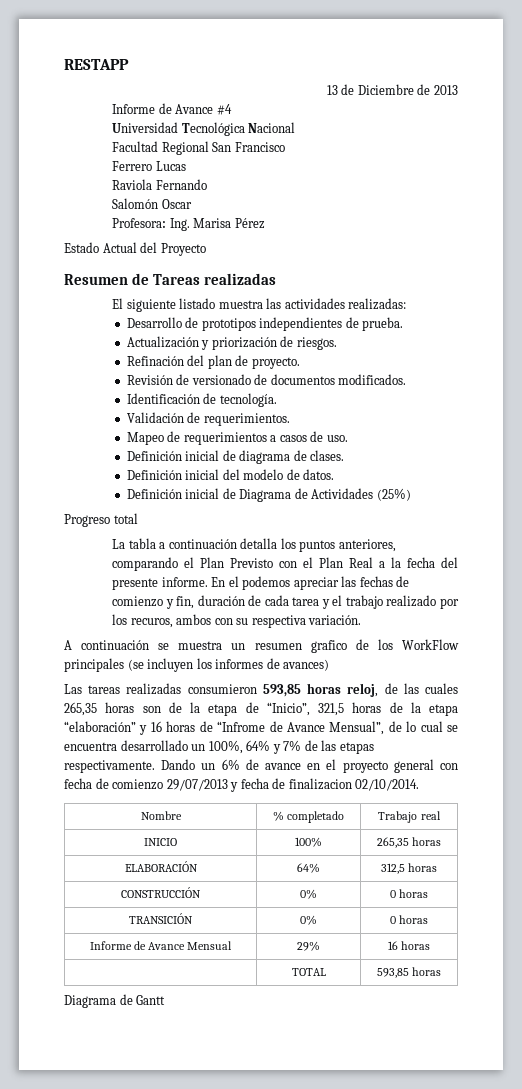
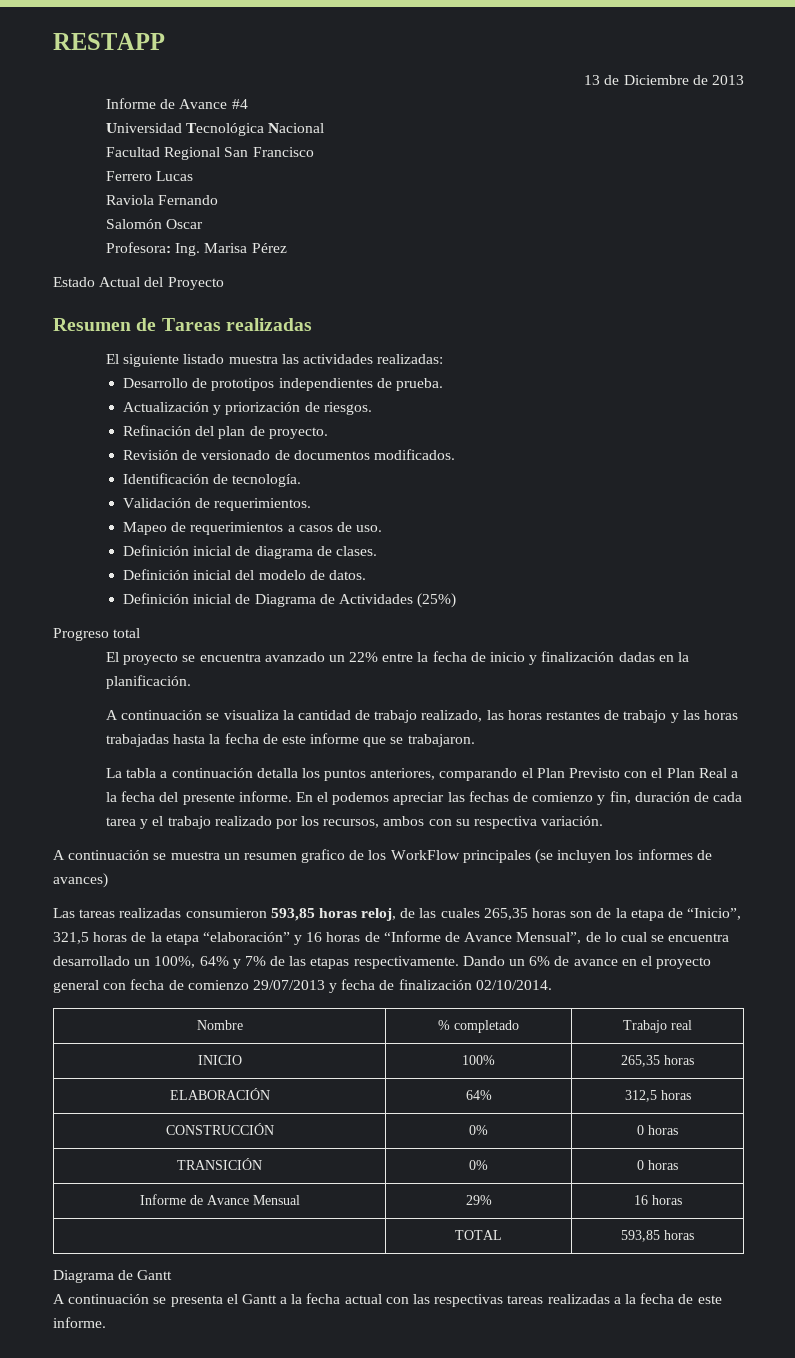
(138, 518) none -> [105,651,689,665] [105,675,191,689] [105,710,738,723] [105,733,475,747] // El proyecto se encuentra avanzado un 22% entre la fecha de inicio y finalización dadas en la planificación. // A continuación se visualiza la cantidad de trabajo realizado, las horas restantes de trabajo y las horas trabajadas hasta la fecha de este informe que se trabajaron.
[130,618,173,628] recuros, -> [323,819,380,828] recursos,
[217,721,266,732] “Infrome -> [383,931,441,942] “Informe
[288,778,352,790] finalizacion -> [398,979,472,990] finalización
(166, 1000) none -> [53,1293,722,1307] [53,1317,106,1328] // A continuación se presenta el Gantt a la fecha actual con las respectivas tareas realizadas a la fecha de este informe.

